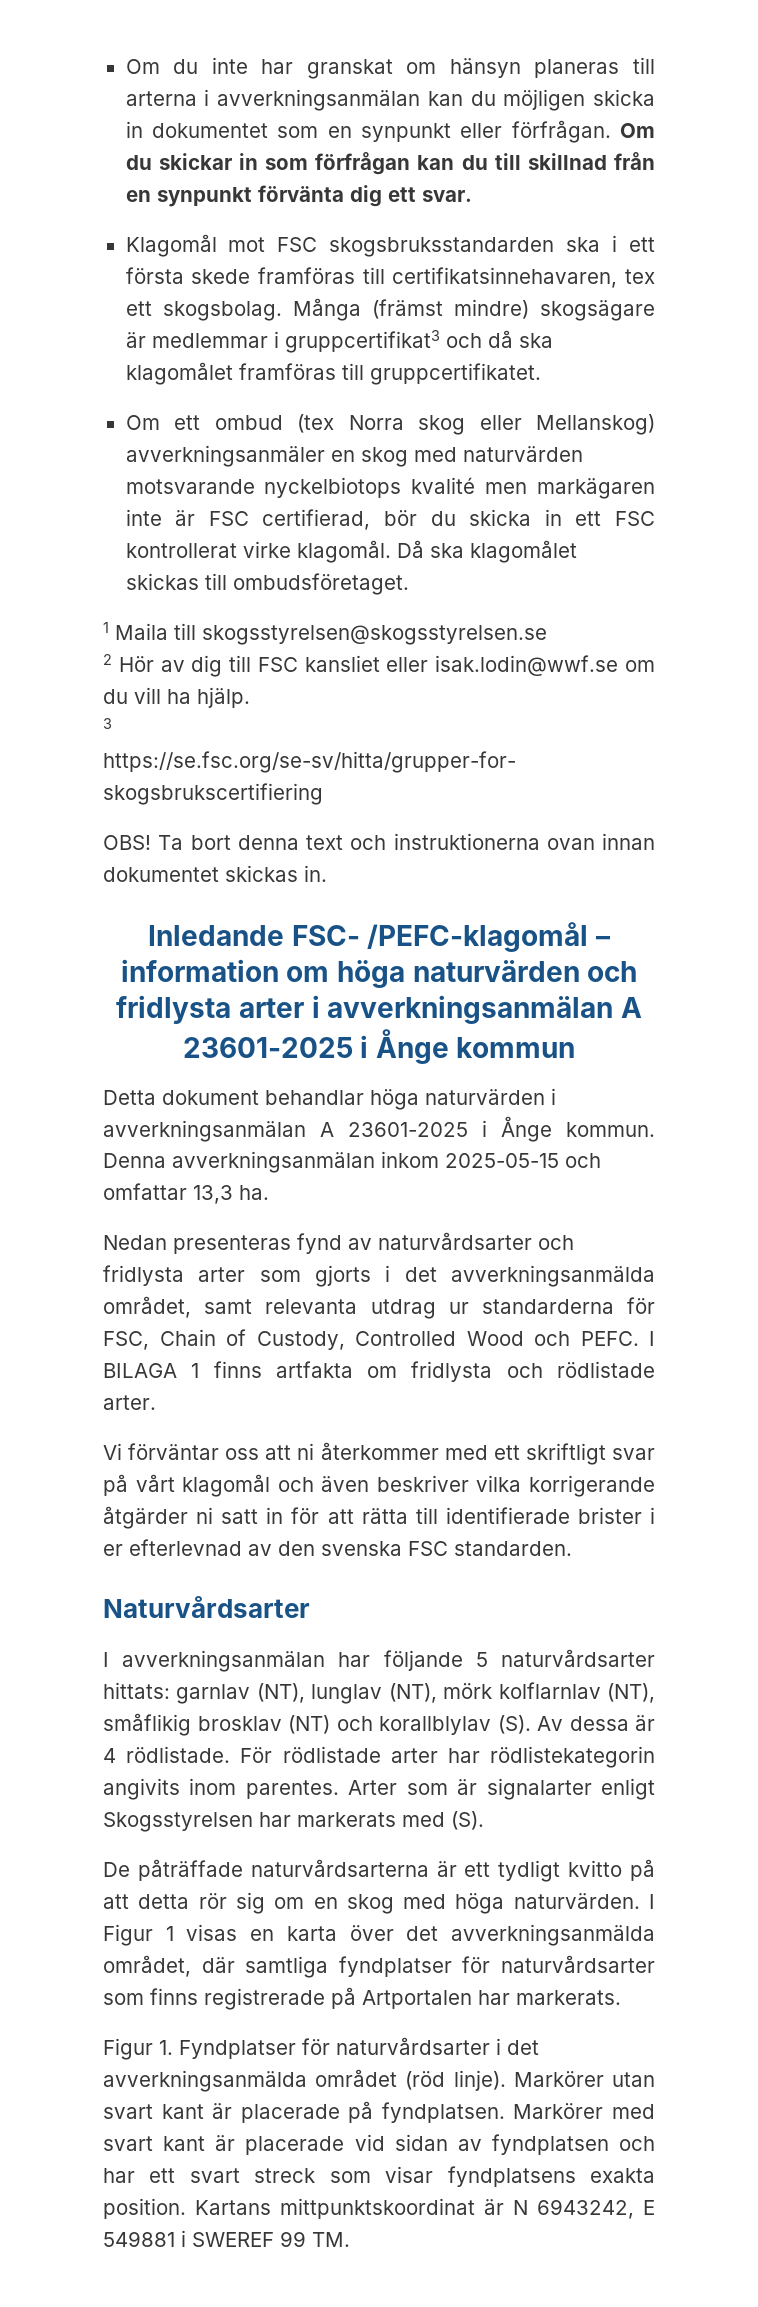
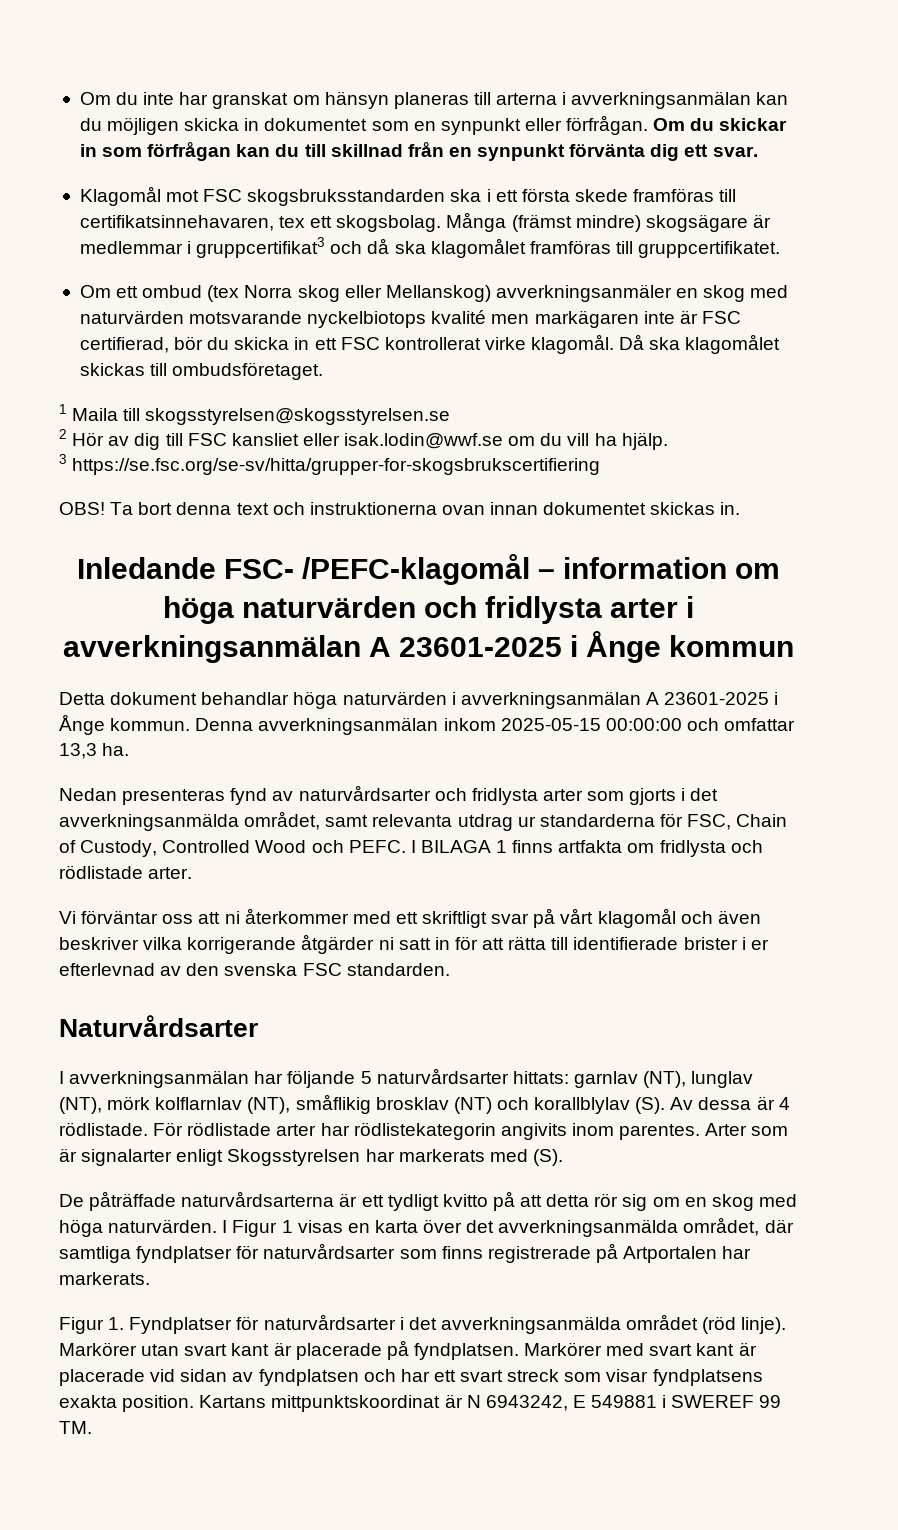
(559, 1160) none -> [605,718,682,731] 00:00:00

